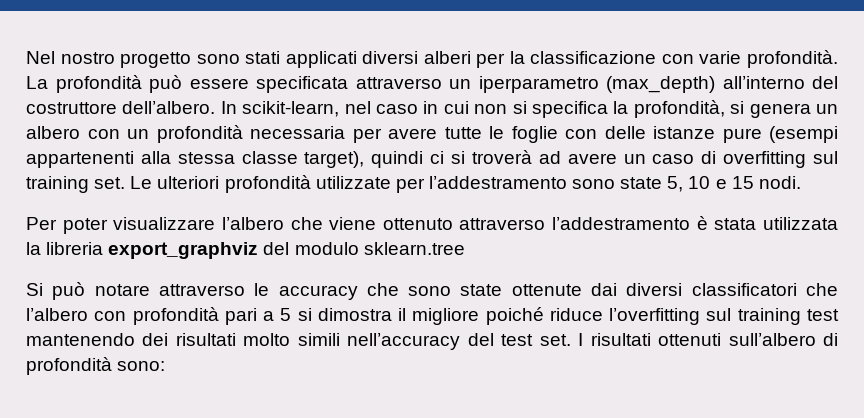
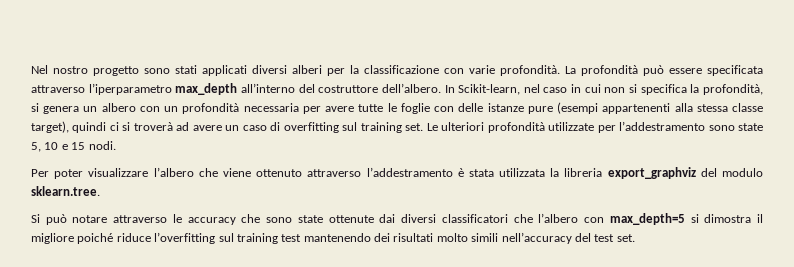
[449,76,715,93] un iperparametro (max_depth) -> [88,83,238,95] l’iperparametro max_depth
[242,101,340,117] scikit-learn, -> [458,84,521,95] Scikit-learn,
[363,242,465,255] sklearn.tree -> [31,186,100,196] sklearn.tree.
[132,307,292,325] profondità pari a 5 -> [609,213,685,225] max_depth=5
[578,333,838,346] [26,357,166,375] I risultati ottenuti sull’albero di profondità sono: -> (635, 238) none

